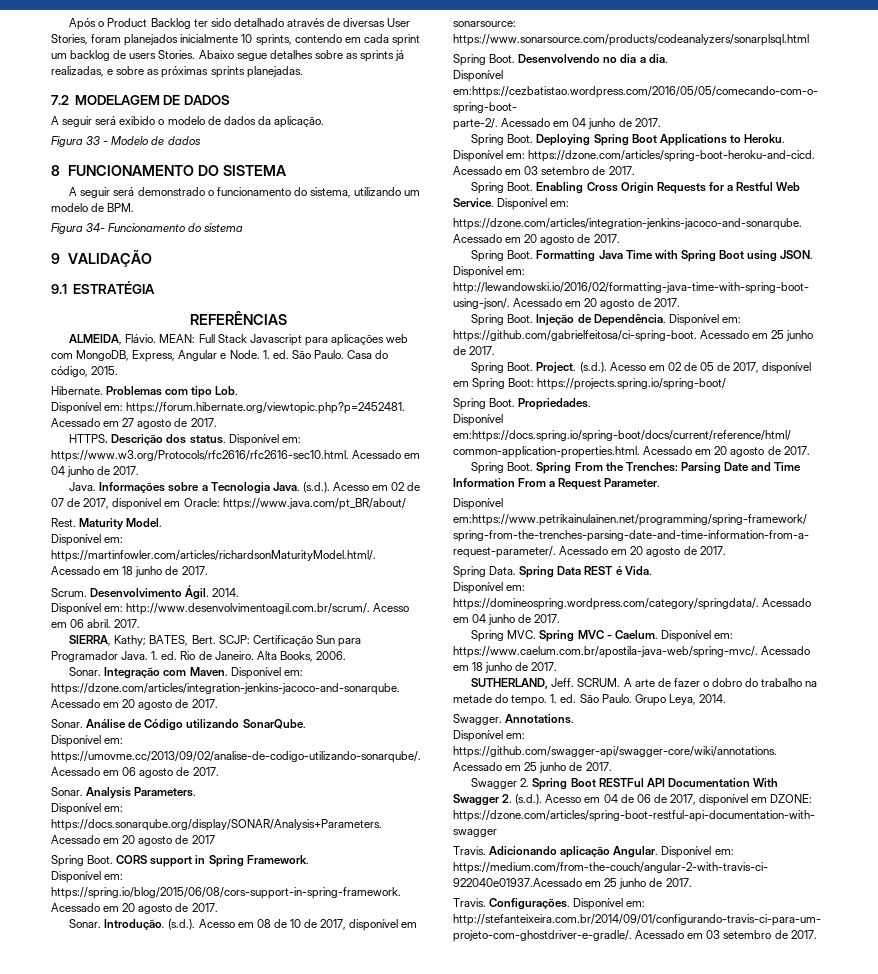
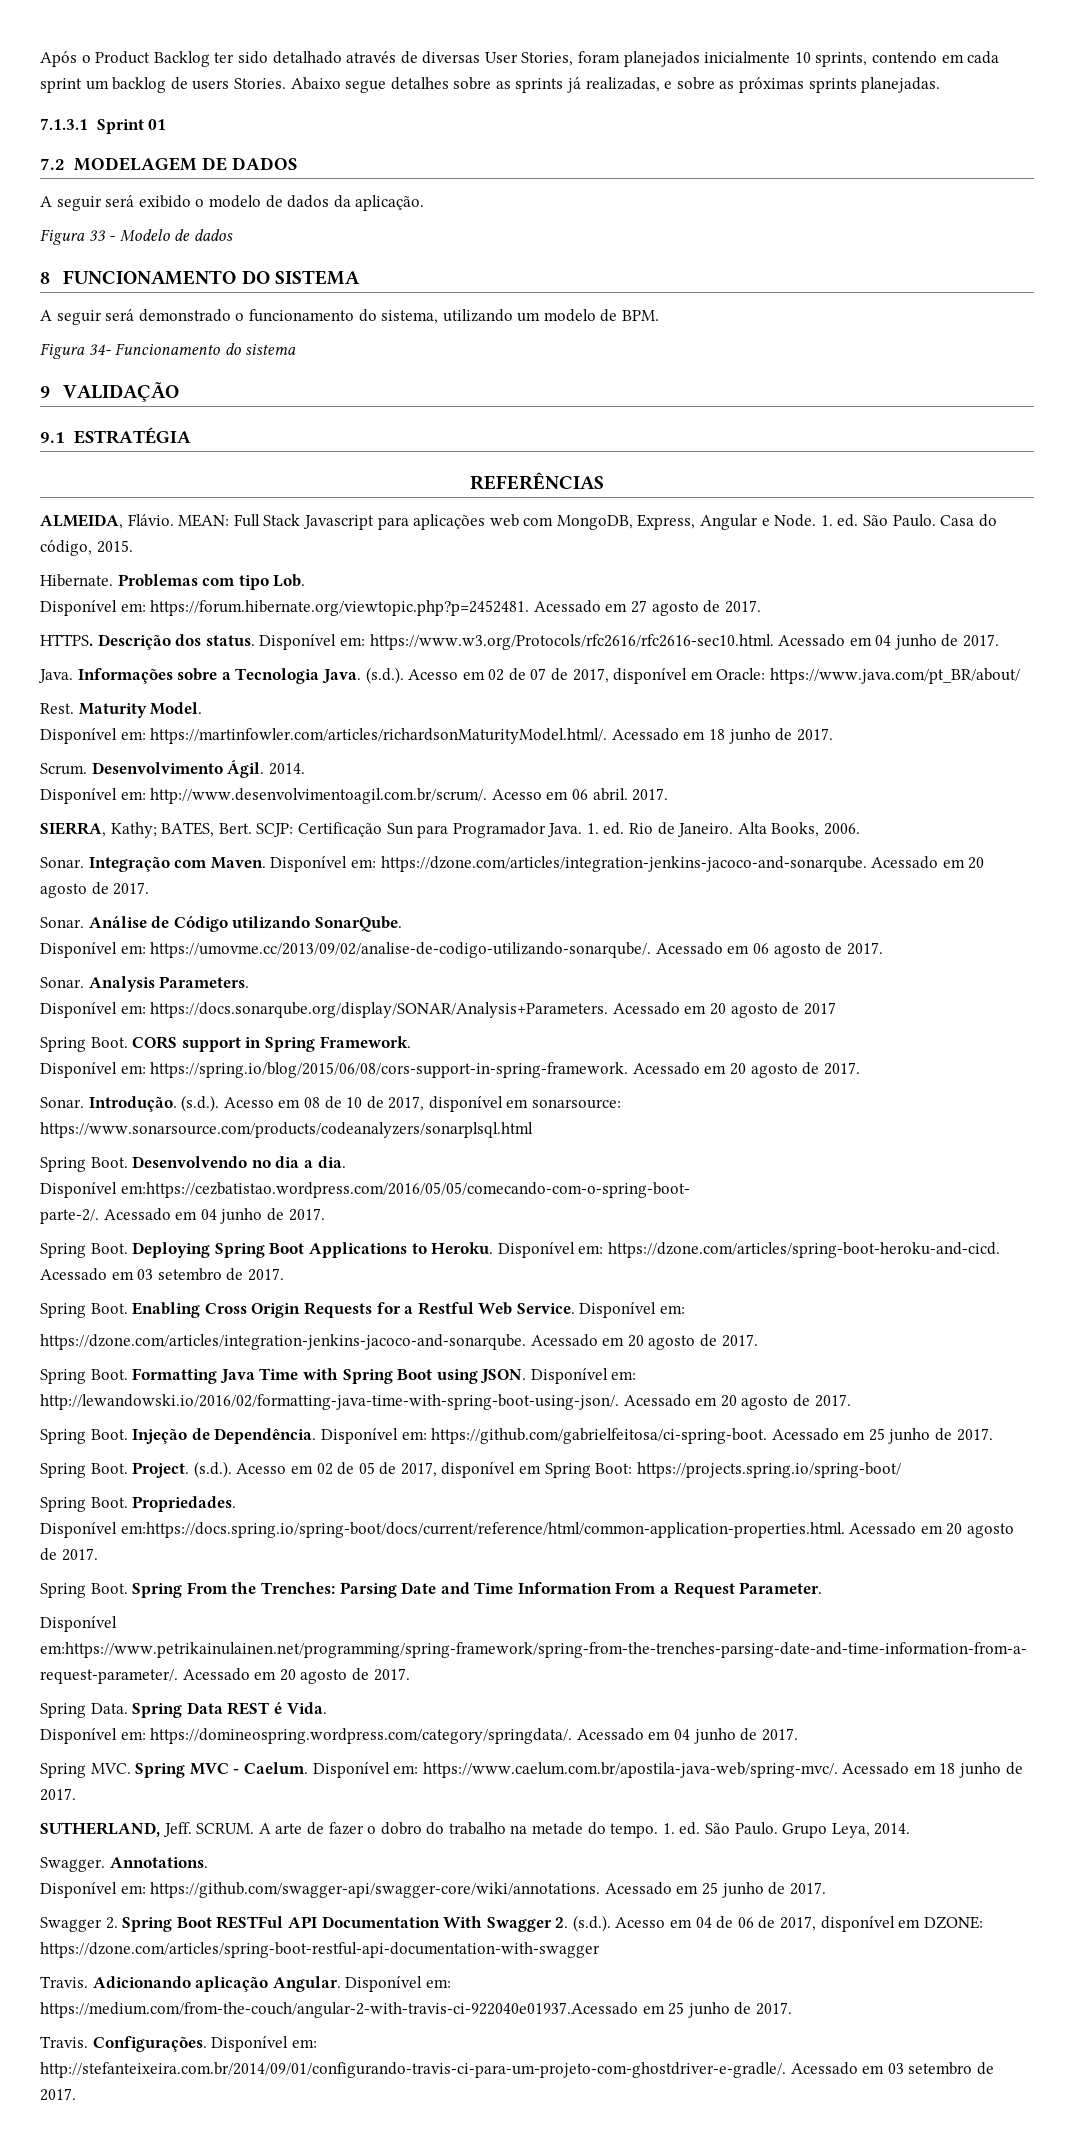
(303, 72) none -> [40,118,167,134] // 7.1.3.1 Sprint 01

